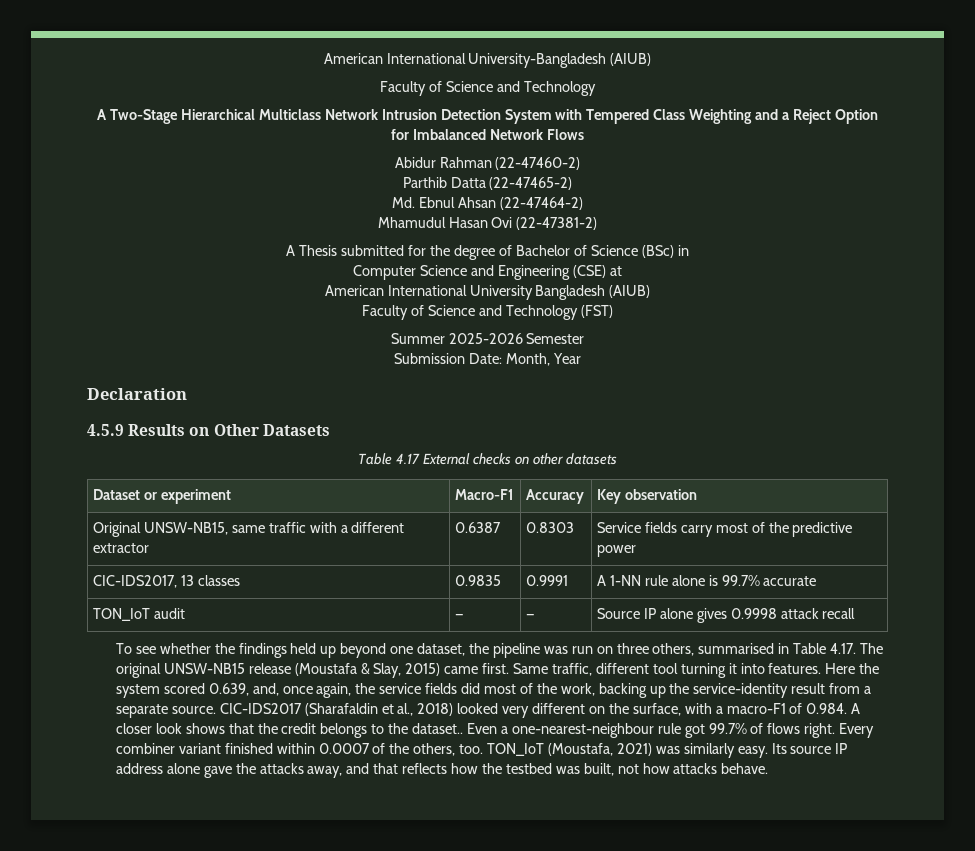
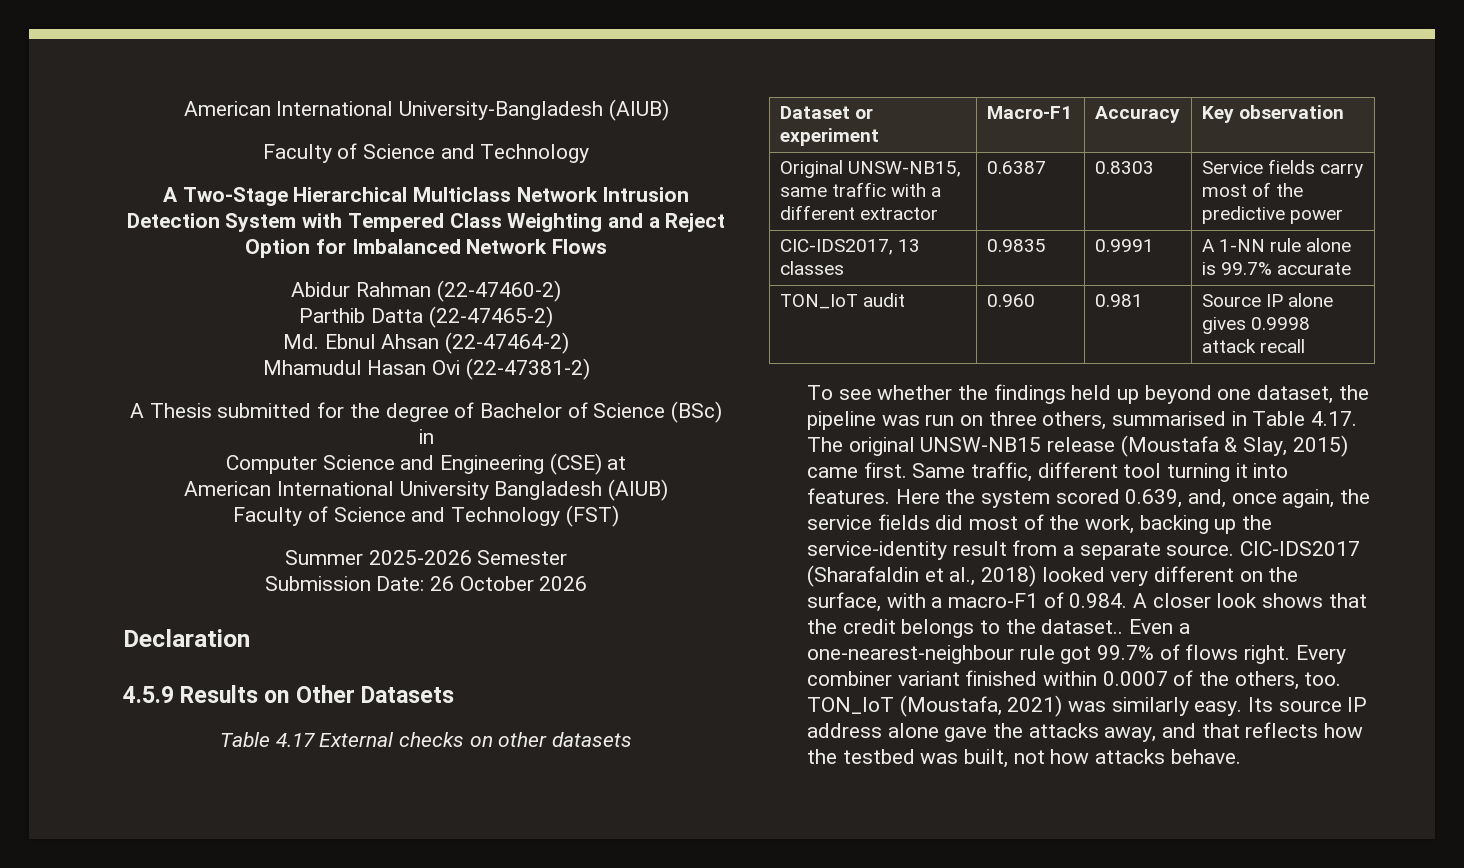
[505,353,581,366] Month, Year -> [430,576,588,591] 26 October 2026
[454,614,464,619] [525,614,535,619] — | — -> [986,294,1035,307] [1094,294,1143,307] 0.960 | 0.981

